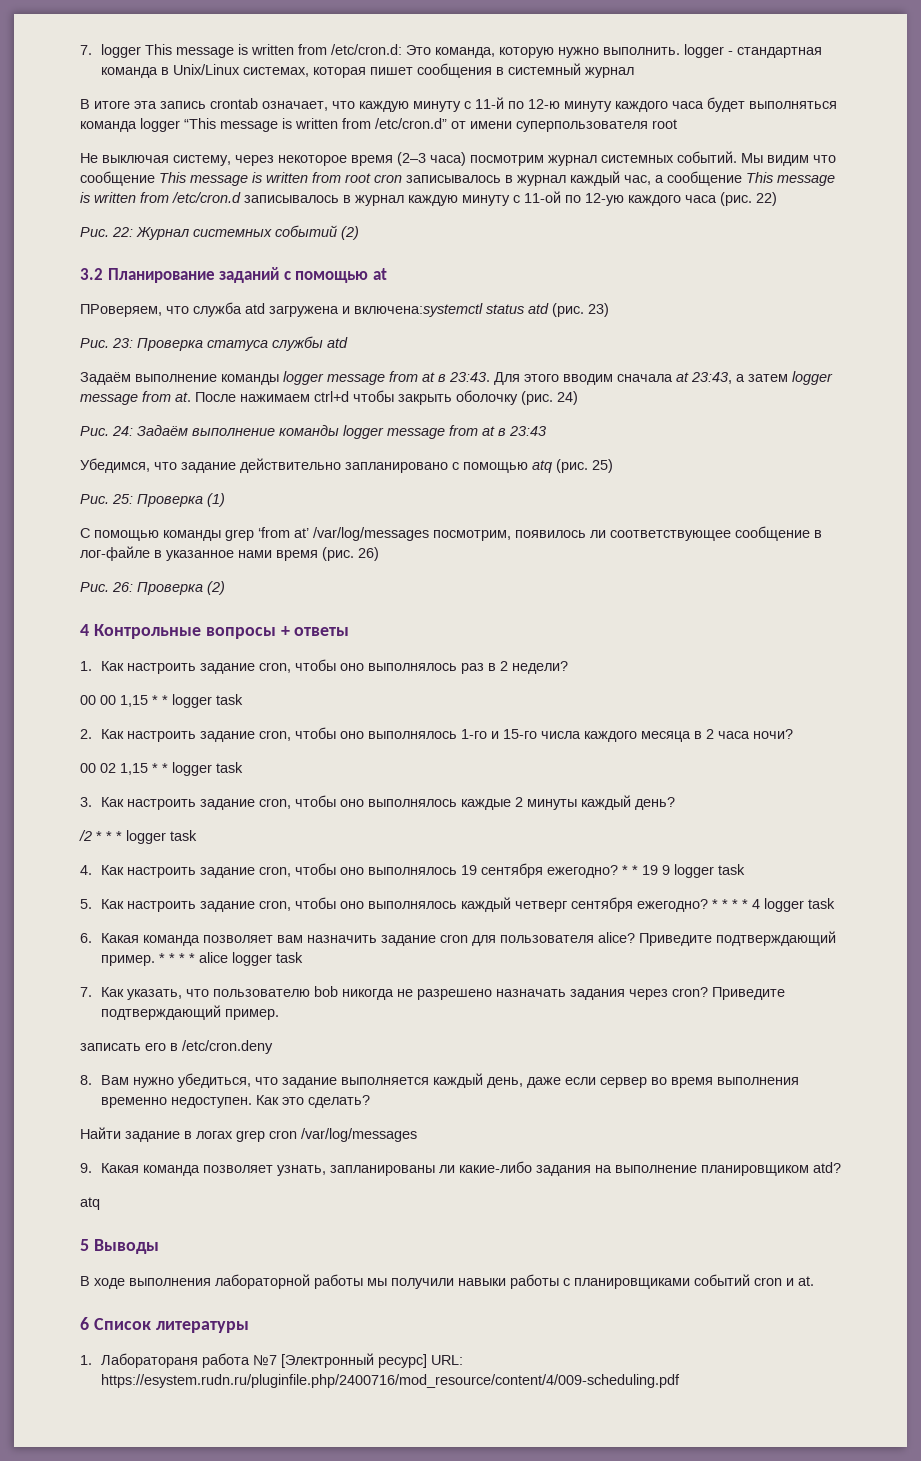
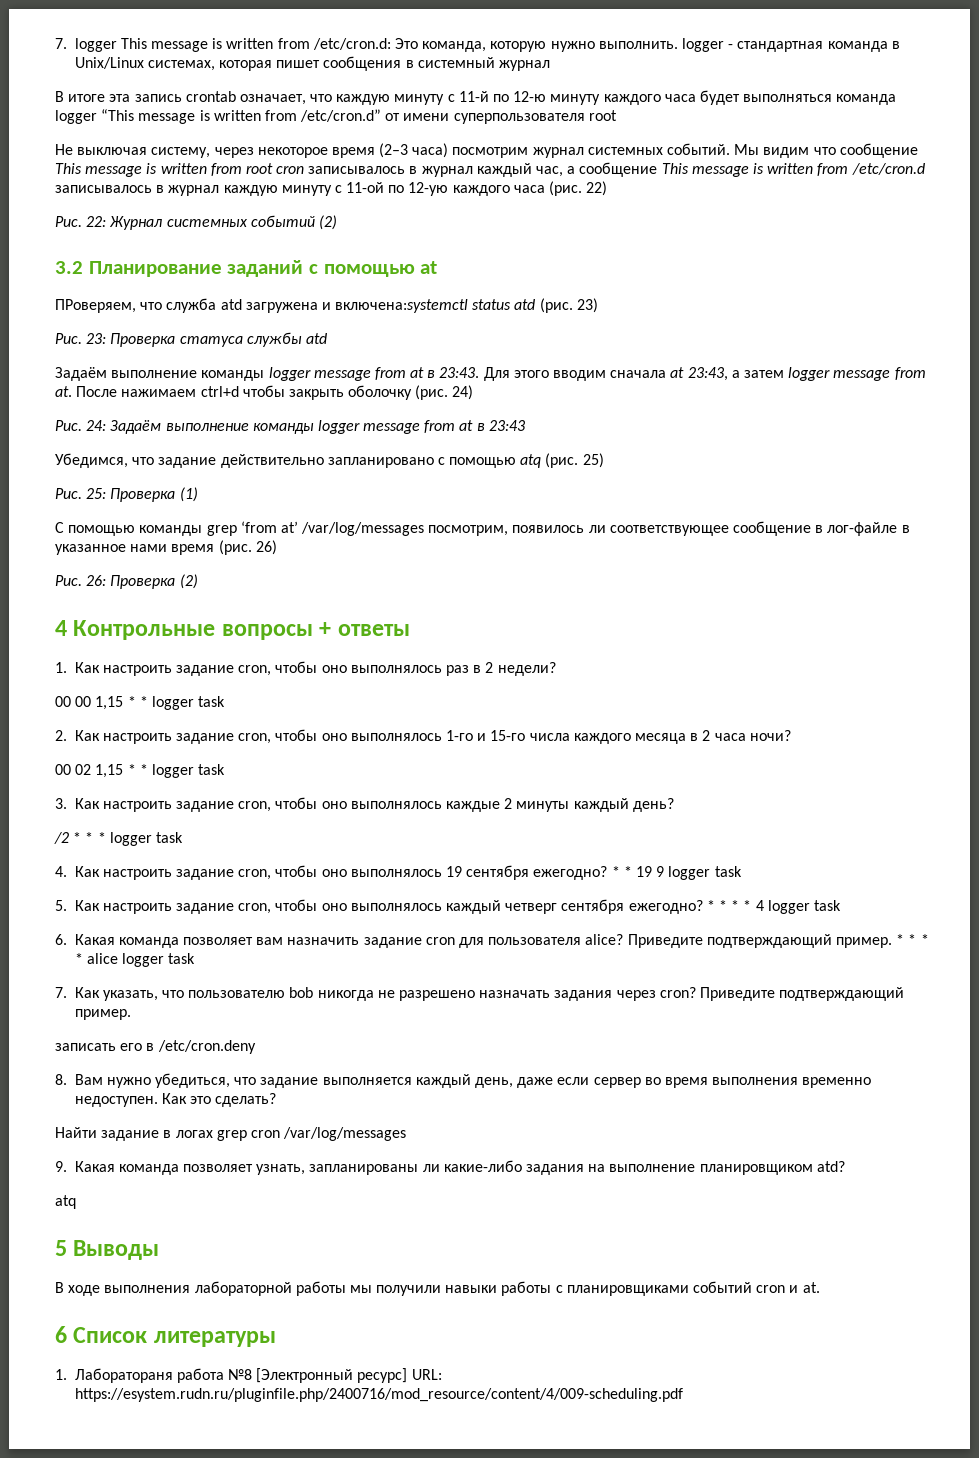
[252,1355,277,1366] №7 -> [228,1369,253,1380] №8

